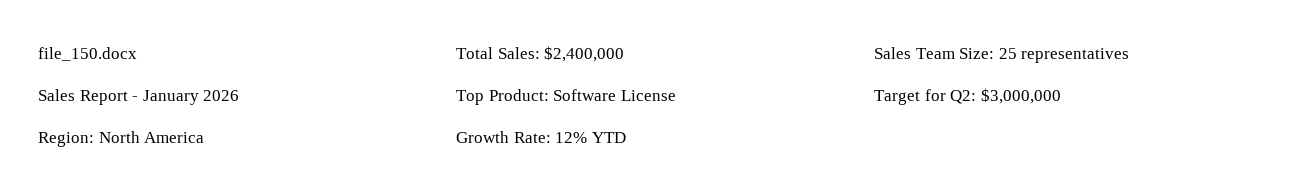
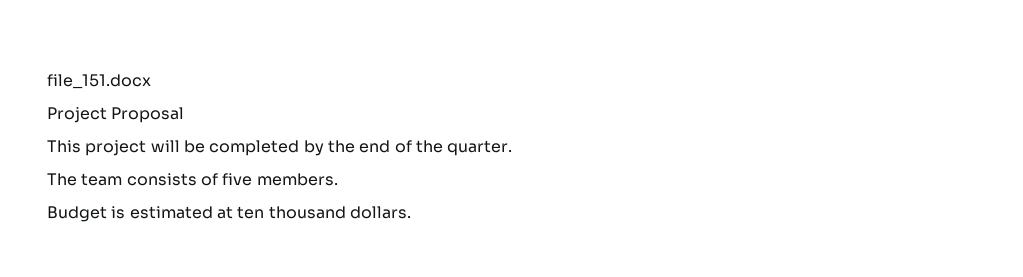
[38,47,137,61] [38,89,240,105] [38,131,205,147] [456,46,625,62] [456,89,676,105] [456,131,626,143] [874,47,1130,63] [874,88,1061,105] file_150.docx // Sales Report - January 2026 // Region: North America // Total Sales: $2,400,000 // Top Product: Software License // Growth Rate: 12% YTD // Sales Team Size: 25 representatives // Target for Q2: $3,000,000 -> [47,74,151,89] [47,107,185,123] [47,140,513,156] [47,173,338,186] [47,206,411,222] file_151.docx // Project Proposal // This project will be completed by the end of the quarter. // The team consists of five members. // Budget is estimated at ten thousand dollars.

